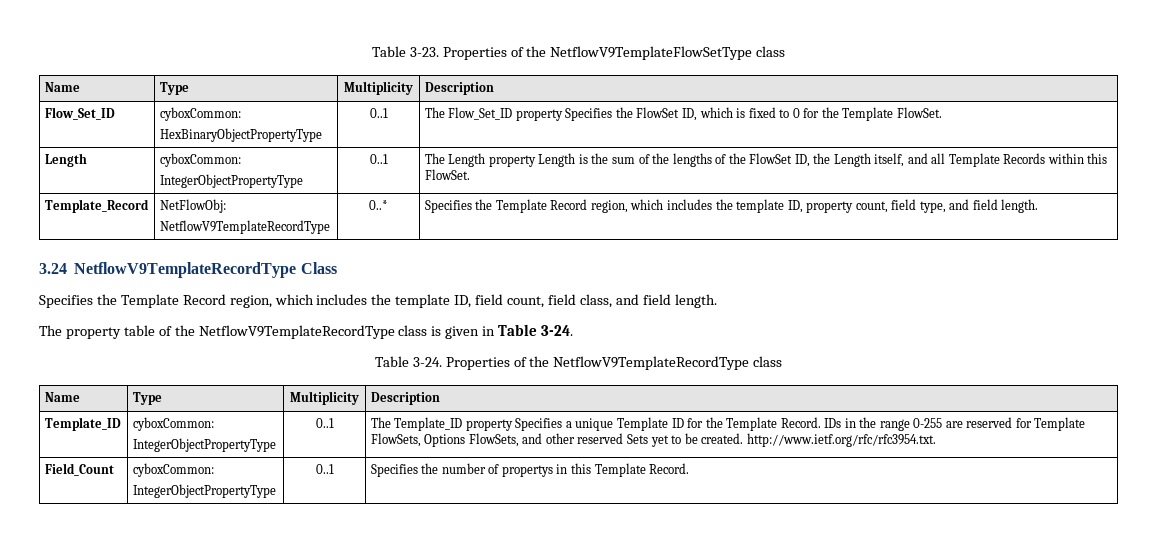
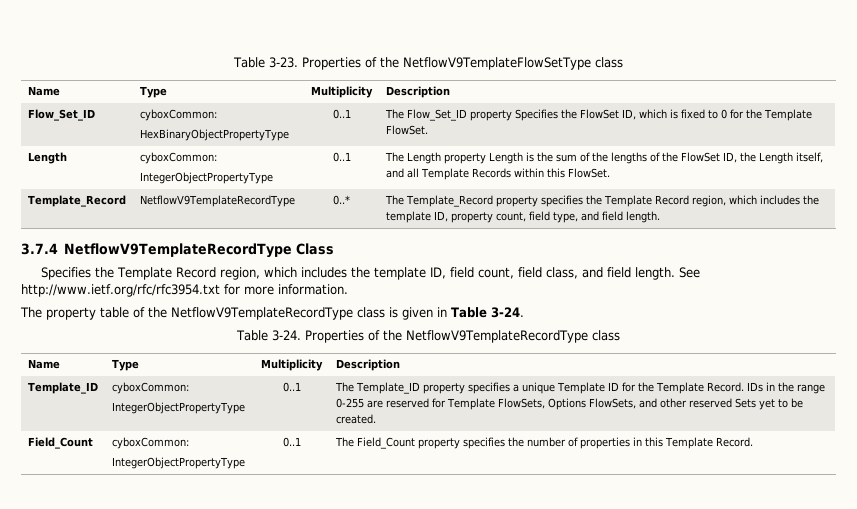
[159,199,226,213] NetFlowObj: // -> (127, 201) none
[424,200,472,213] Specifies -> [385,195,583,207] The Template_Record property specifies
[39,263,67,274] 3.24 -> [21,243,58,255] 3.7.4
(717, 301) none -> [678,267,700,278] [21,284,348,297] See http://www.ietf.org/rfc/rfc3954.txt for more information.
[515,418,563,431] Specifies -> [467,382,510,394] specifies
[746,433,936,447] http://www.ietf.org/rfc/rfc3954.txt. -> (377, 419) none
[370,464,418,477] Specifies -> [335,437,506,449] The Field_Count property specifies
[501,465,553,477] propertys -> [580,437,631,449] properties

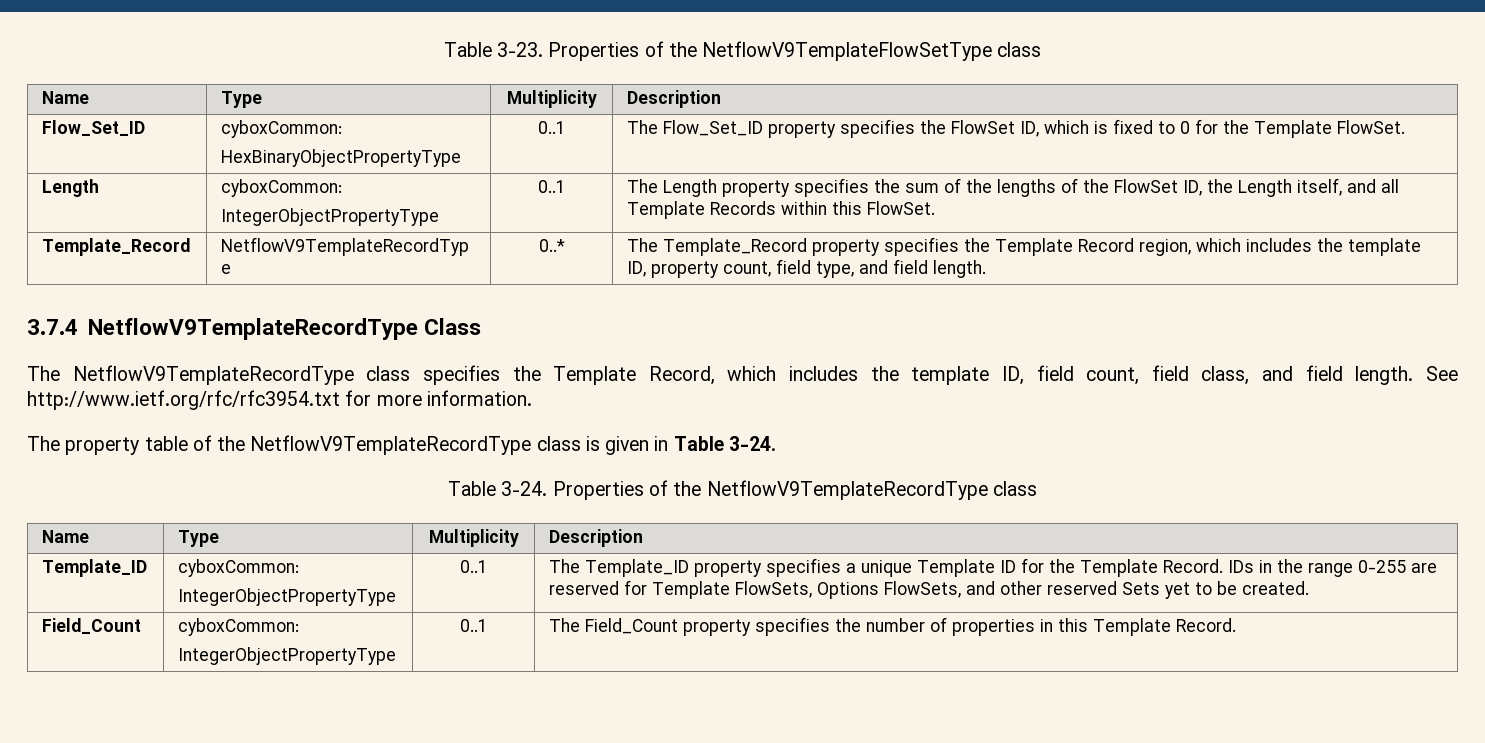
[515,109,559,121] Specifies -> [840,119,916,138] specifies
[489,152,535,164] Length is -> [794,178,870,197] specifies
[40,267,260,280] Specifies the Template Record region, -> [27,365,715,385] The NetflowV9TemplateRecordType class specifies the Template Record,

